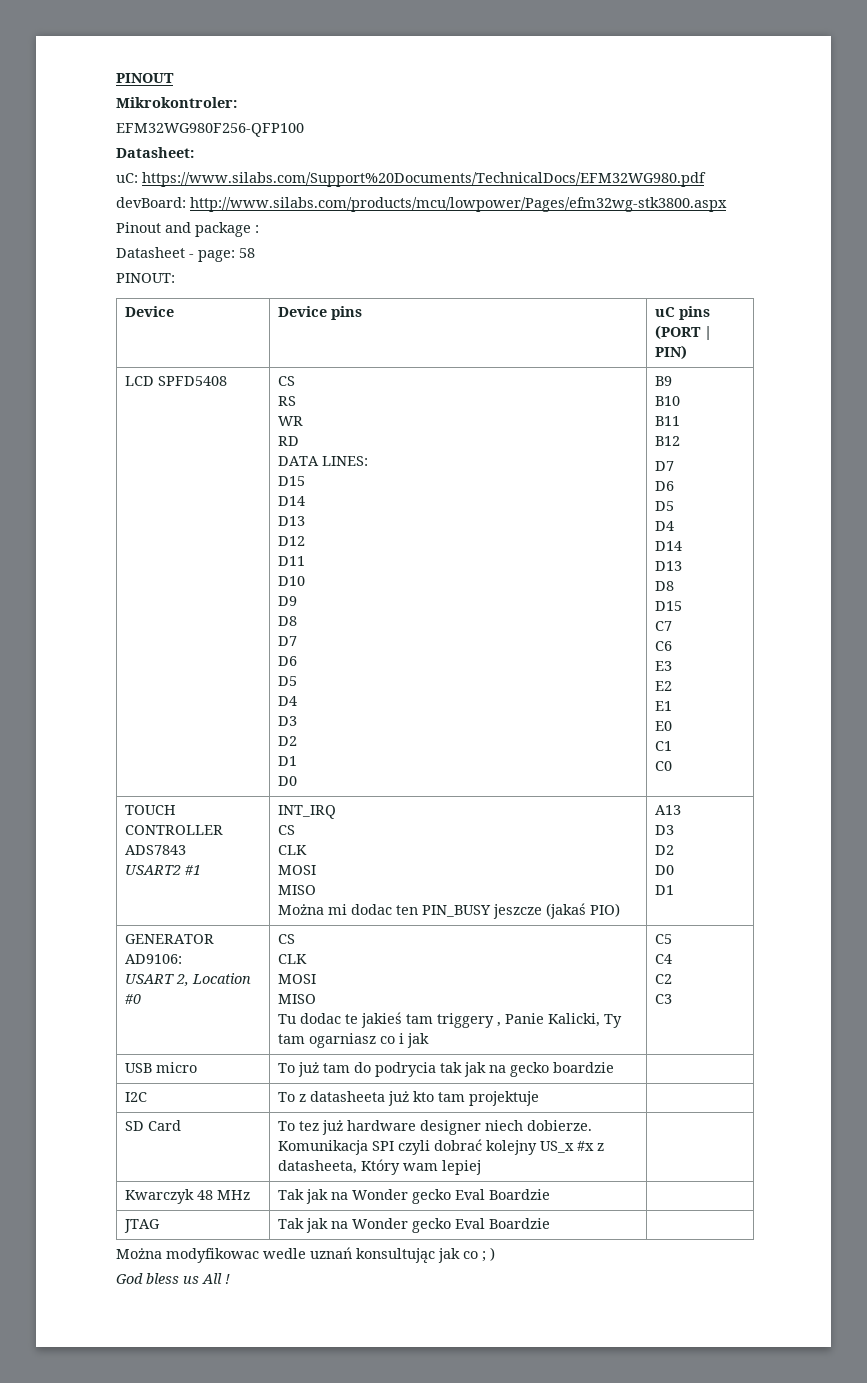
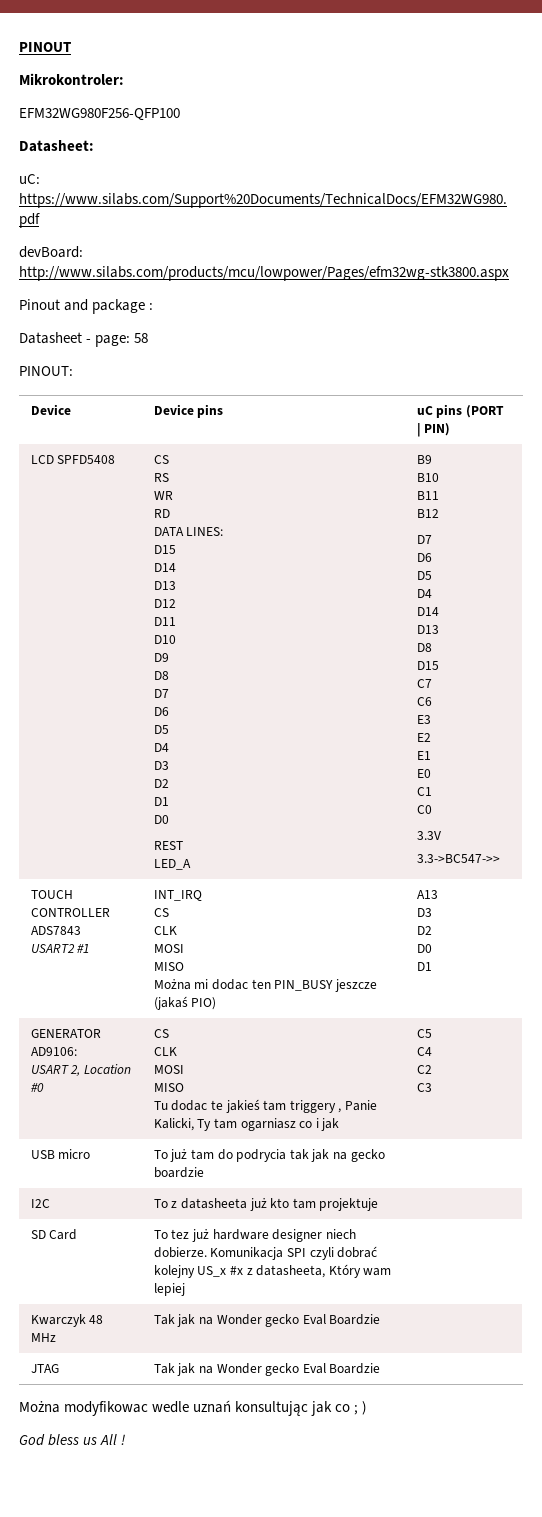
(297, 781) none -> [153,841,183,850] [153,859,191,870] // REST // LED_A
(672, 766) none -> [416,831,441,840] [416,854,500,863] // 3.3V // 3.3->BC547->>

